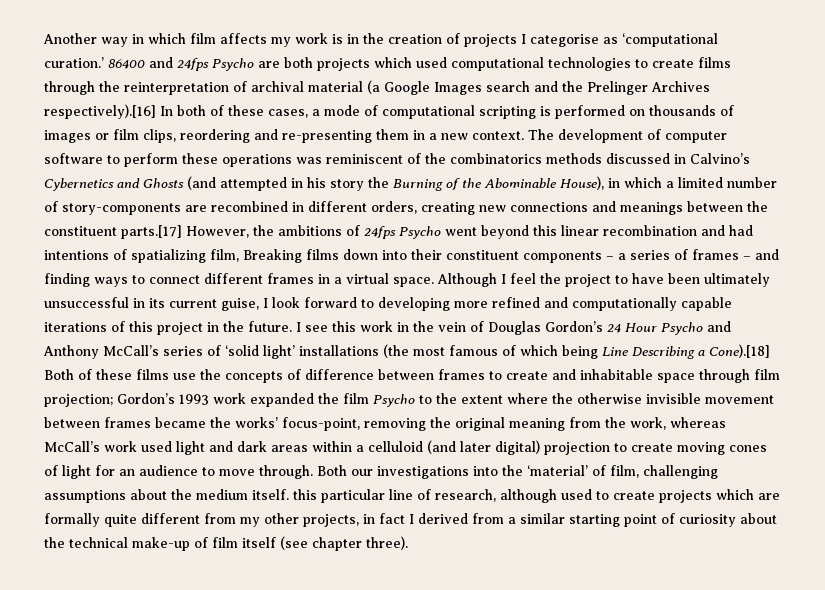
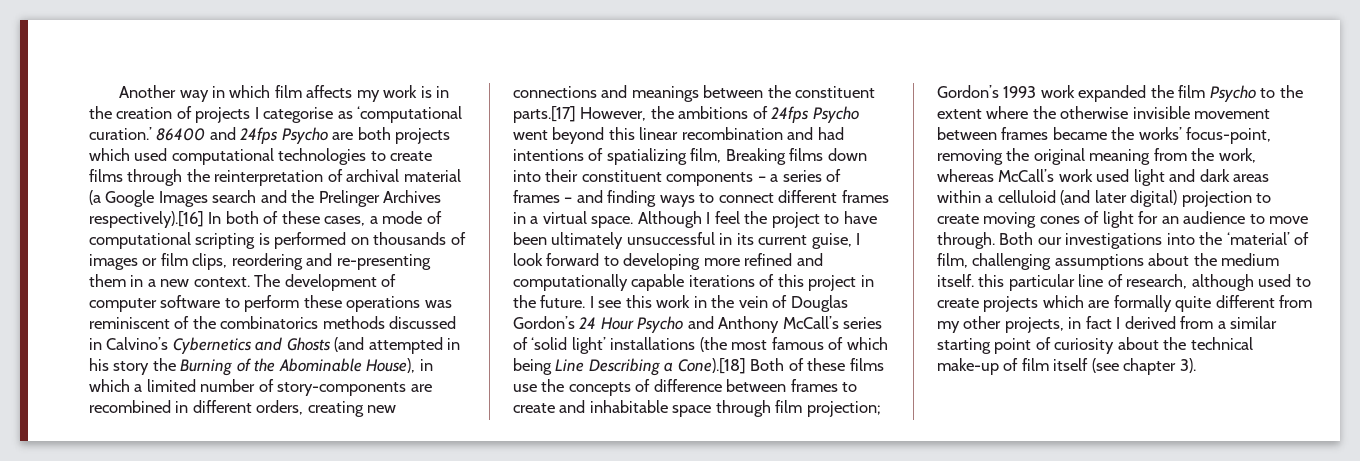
[366,536,408,550] three). -> [1179,358,1196,373] 3).

